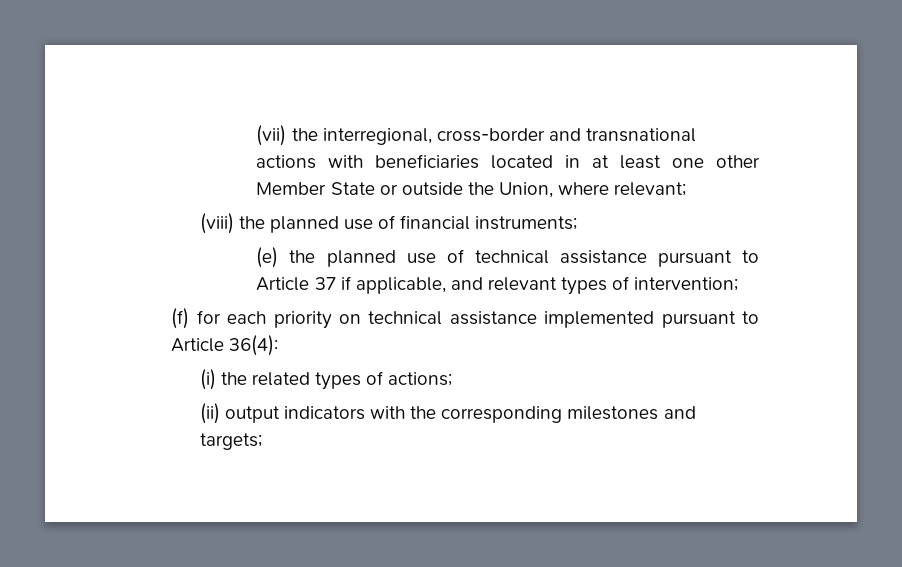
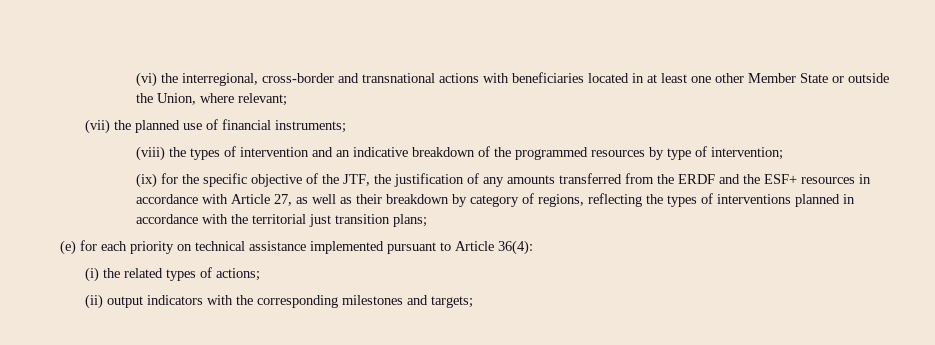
[256,125,287,146] (vii) -> [136,72,158,87] (vi)
[199,213,234,234] (viii) -> [85,119,111,134] (vii)
[256,247,760,268] [256,276,739,295] [171,308,190,329] (e) the planned use of technical assistance pursuant to Article 37 if applicable, and relevant types of intervention; // (f) -> [136,146,784,161] [136,173,872,188] [136,193,856,207] [136,214,428,227] [59,240,76,255] (viii) the types of intervention and an indicative breakdown of the programmed resources by type of intervention; // (ix) for the specific objective of the JTF, the justification of any amounts transferred from the ERDF and the ESF+ resources in accordance with Article 27, as well as their breakdown by category of regions, reflecting the types of interventions planned in accordance with the territorial just transition plans; // (e)

